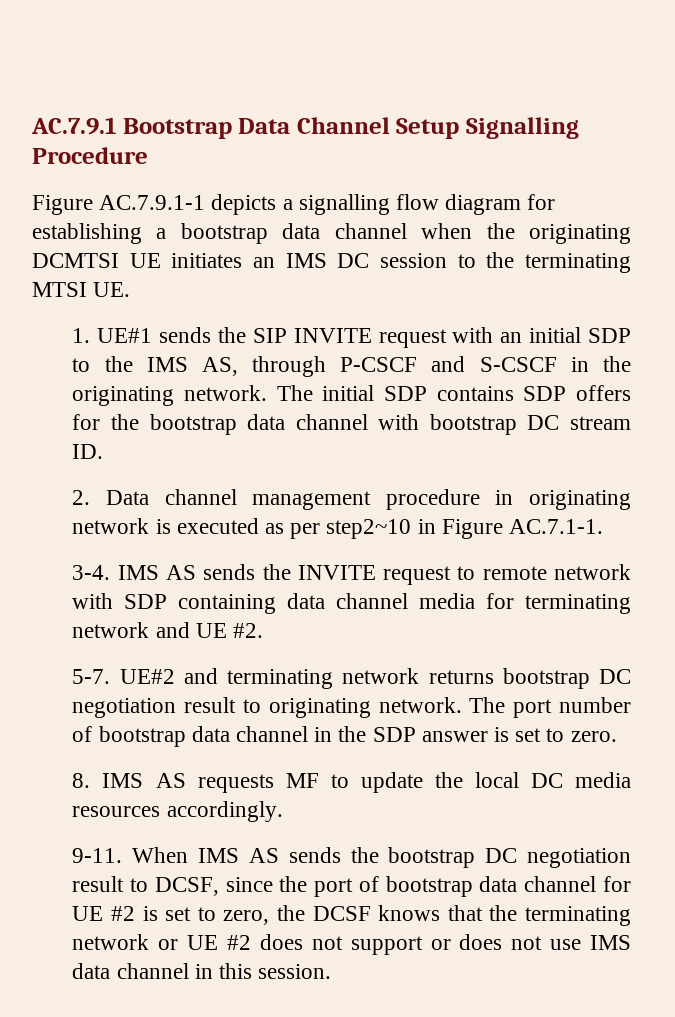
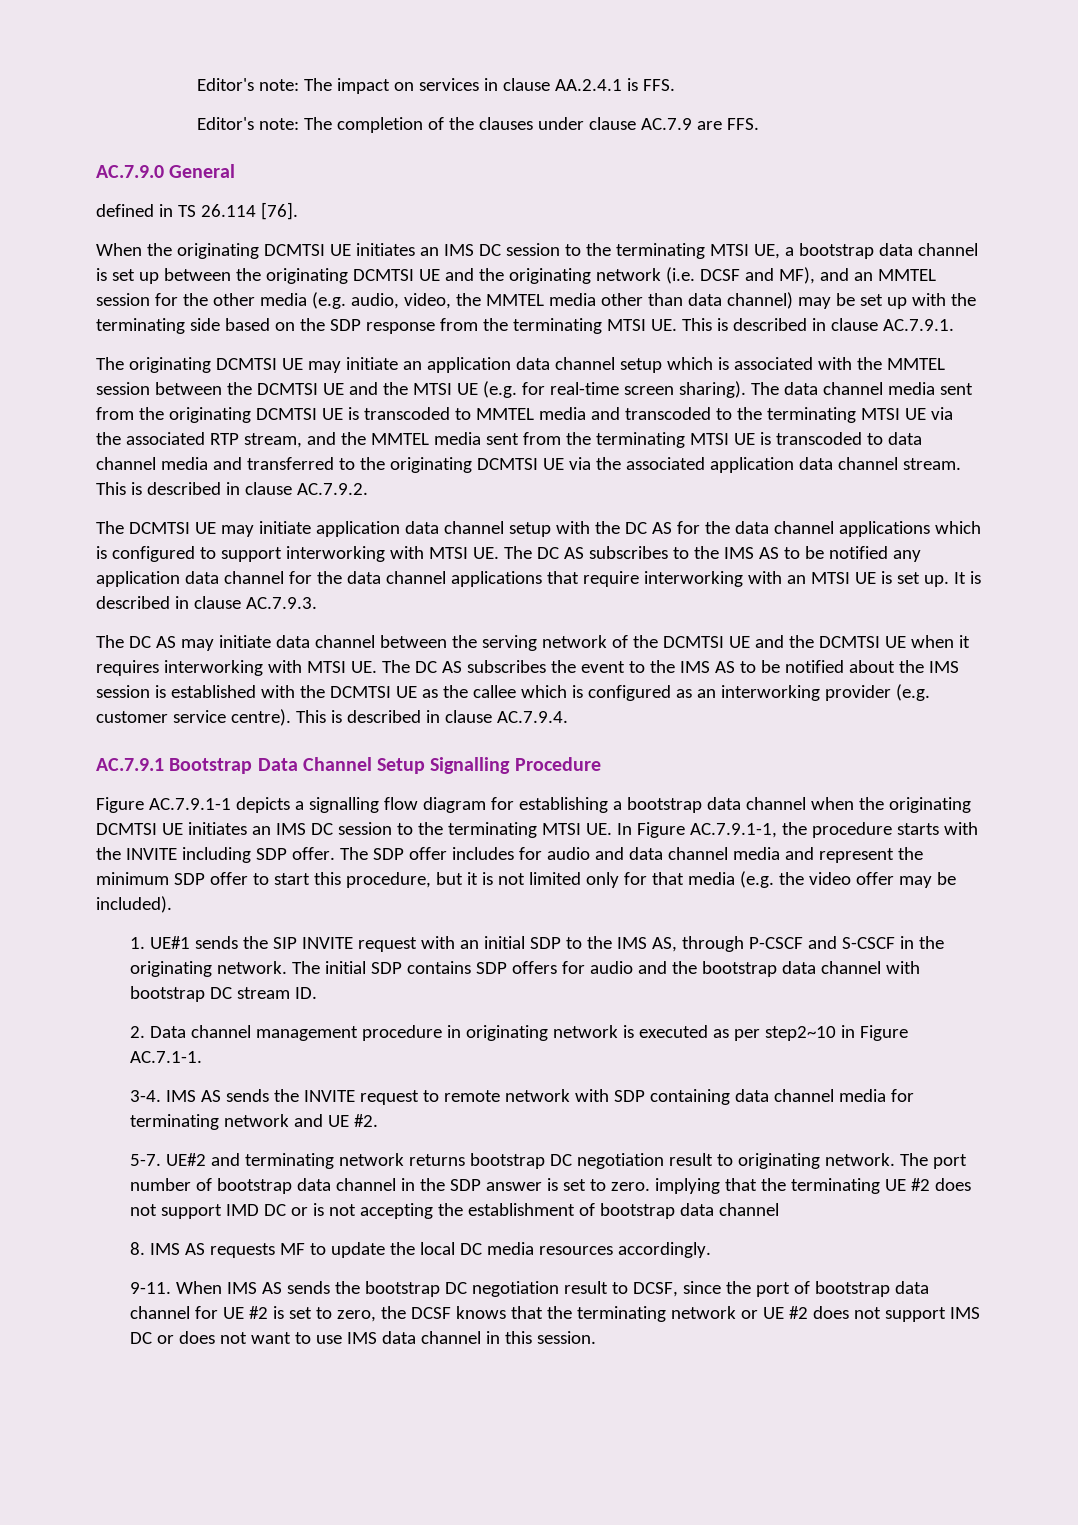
(31, 126) none -> [197,78,676,94] [197,117,760,133] [96,164,236,178] [96,202,298,220] [96,243,978,259] [96,267,936,284] [96,292,976,309] [96,318,954,334] [96,357,945,373] [96,381,973,398] [96,407,953,423] [96,432,922,448] [96,457,961,473] [96,482,368,495] [96,521,981,537] [96,546,921,562] [96,571,981,587] [96,596,317,609] [96,635,970,651] [96,660,959,676] [96,684,930,701] [96,709,568,726] Editor's note: The impact on services in clause AA.2.4.1 is FFS. // Editor's note: The completion of the clauses under clause AC.7.9 are FFS. // AC.7.9.0 General // defined in TS 26.114 [76]. // When the originating DCMTSI UE initiates an IMS DC session to the terminating MTSI UE, a bootstrap data channel is set up between the originating DCMTSI UE and the originating network (i.e. DCSF and MF), and an MMTEL session for the other media (e.g. audio, video, the MMTEL media other than data channel) may be set up with the terminating side based on the SDP response from the terminating MTSI UE. This is described in clause AC.7.9.1. // The originating DCMTSI UE may initiate an application data channel setup which is associated with the MMTEL session between the DCMTSI UE and the MTSI UE (e.g. for real-time screen sharing). The data channel media sent from the originating DCMTSI UE is transcoded to MMTEL media and transcoded to the terminating MTSI UE via the associated RTP stream, and the MMTEL media sent from the terminating MTSI UE is transcoded to data channel media and transferred to the originating DCMTSI UE via the associated application data channel stream. This is described in clause AC.7.9.2. // The DCMTSI UE may initiate application data channel setup with the DC AS for the data channel applications which is configured to support interworking with MTSI UE. The DC AS subscribes to the IMS AS to be notified any application data channel for the data channel applications that require interworking with an MTSI UE is set up. It is described in clause AC.7.9.3. // The DC AS may initiate data channel between the serving network of the DCMTSI UE and the DCMTSI UE when it requires interworking with MTSI UE. The DC AS subscribes the event to the IMS AS to be notified about the IMS session is established with the DCMTSI UE as the callee which is configured as an interworking provider (e.g. customer service centre). This is described in clause AC.7.9.4. //
(131, 289) none -> [616,822,978,838] [96,847,923,863] [96,871,956,888] [96,896,172,913] In Figure AC.7.9.1-1, the procedure starts with the INVITE including SDP offer. The SDP offer includes for audio and data channel media and represent the minimum SDP offer to start this procedure, but it is not limited only for that media (e.g. the video offer may be included).
(101, 422) none -> [589,961,667,974] audio and
(617, 736) none -> [654,1178,971,1194] [129,1203,779,1219] implying that the terminating UE #2 does not support IMD DC or is not accepting the establishment of bootstrap data channel
(423, 945) none -> [949,1307,980,1319] [129,1332,152,1344] IMS DC
(543, 943) none -> [250,1332,311,1344] want to

